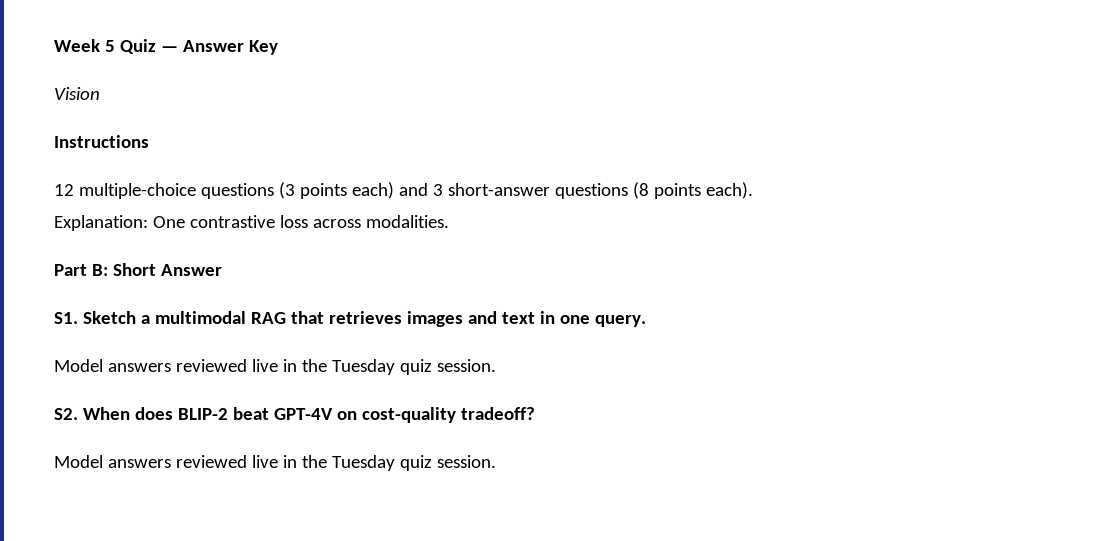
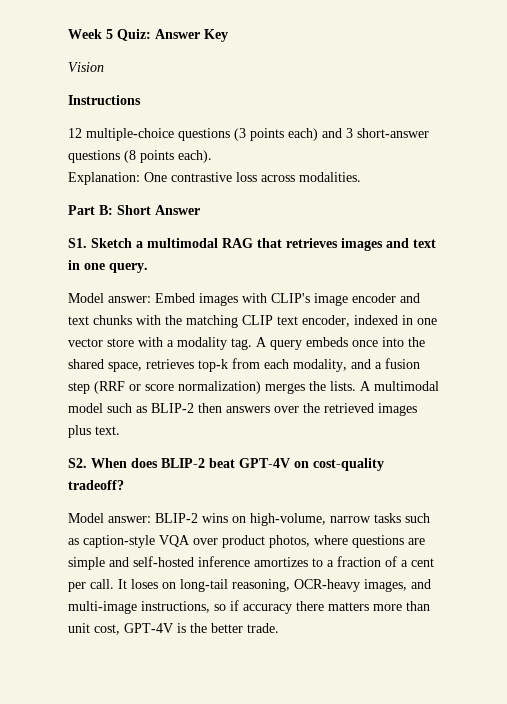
[119,39,178,54] Quiz — -> [117,29,151,41] Quiz:
[107,359,496,375] answers reviewed live in the Tuesday quiz session. -> [108,293,420,306] [68,315,437,328] [68,337,425,350] [68,358,420,372] [68,381,439,394] [68,403,417,416] [68,425,120,438] answer: Embed images with CLIP's image encoder and text chunks with the matching CLIP text encoder, indexed in one vector store with a modality tag. A query embeds once into the shared space, retrieves top-k from each modality, and a fusion step (RRF or score normalization) merges the lists. A multimodal model such as BLIP-2 then answers over the retrieved images plus text.
[107,455,496,471] answers reviewed live in the Tuesday quiz session. -> [108,513,430,526] [68,535,425,548] [68,556,434,570] [68,579,431,592] [68,600,430,614] [68,623,279,635] answer: BLIP-2 wins on high-volume, narrow tasks such as caption-style VQA over product photos, where questions are simple and self-hosted inference amortizes to a fraction of a cent per call. It loses on long-tail reasoning, OCR-heavy images, and multi-image instructions, so if accuracy there matters more than unit cost, GPT-4V is the better trade.

